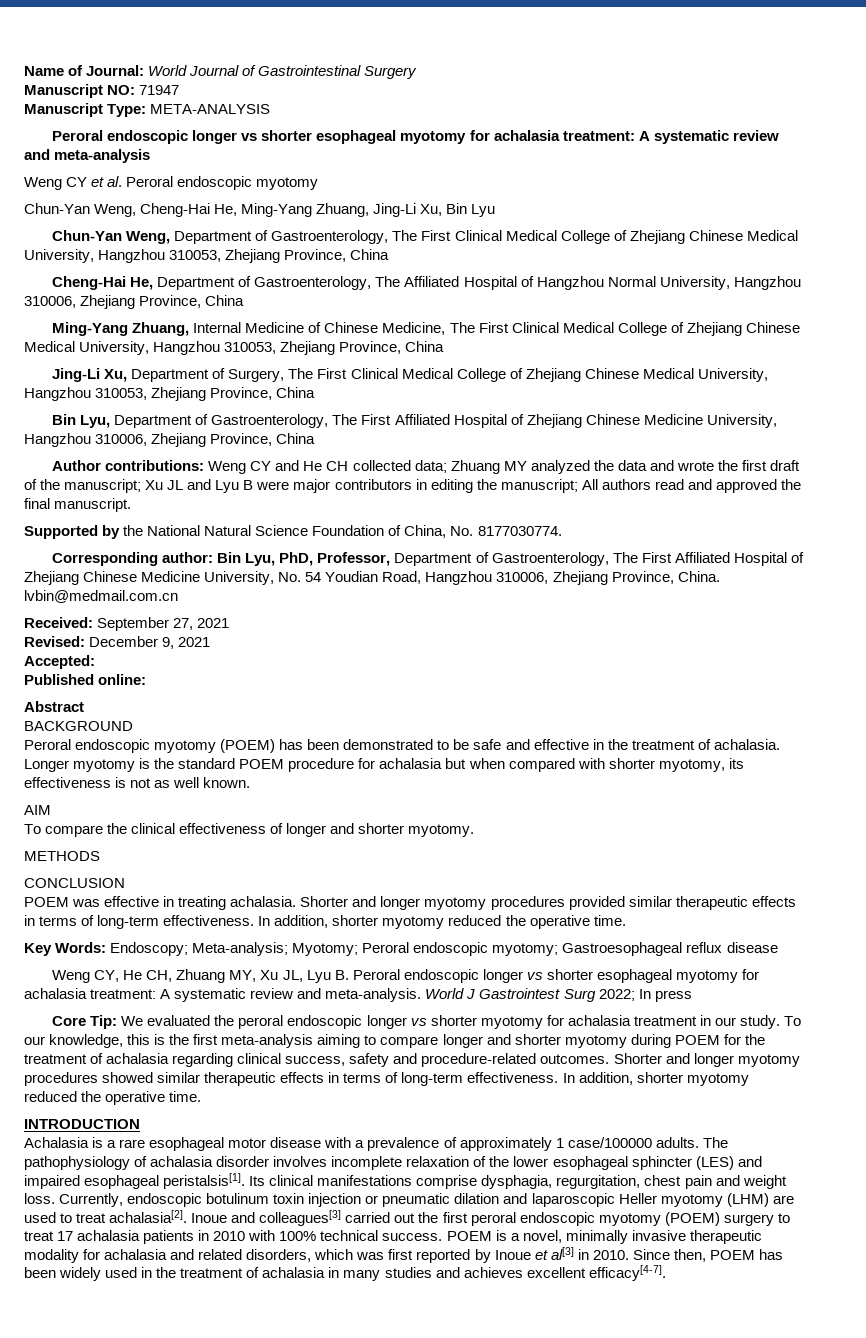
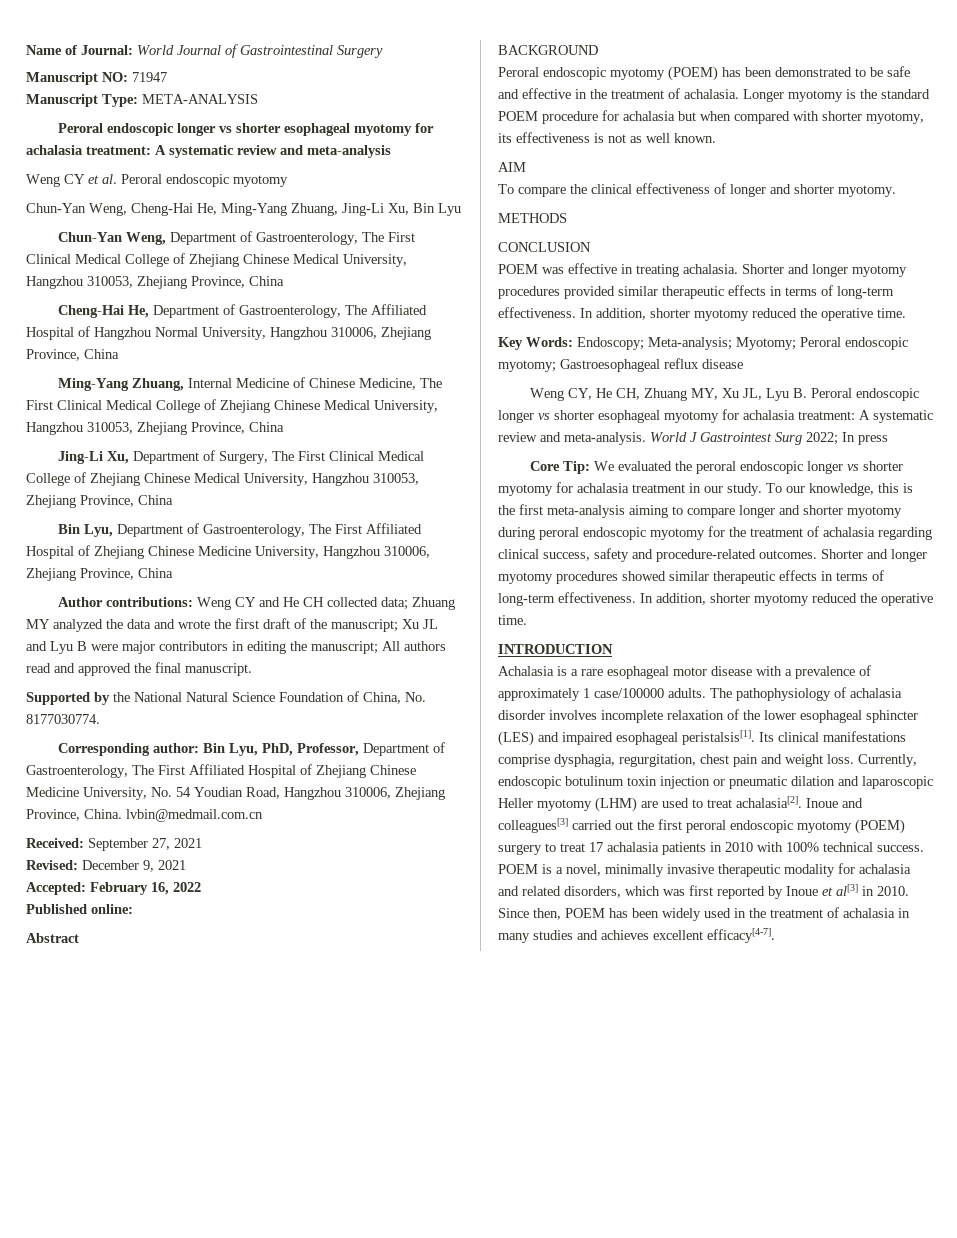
(95, 662) none -> [90,882,201,895] February 16, 2022
[674,1035,720,1045] POEM -> [539,527,705,540] peroral endoscopic myotomy

